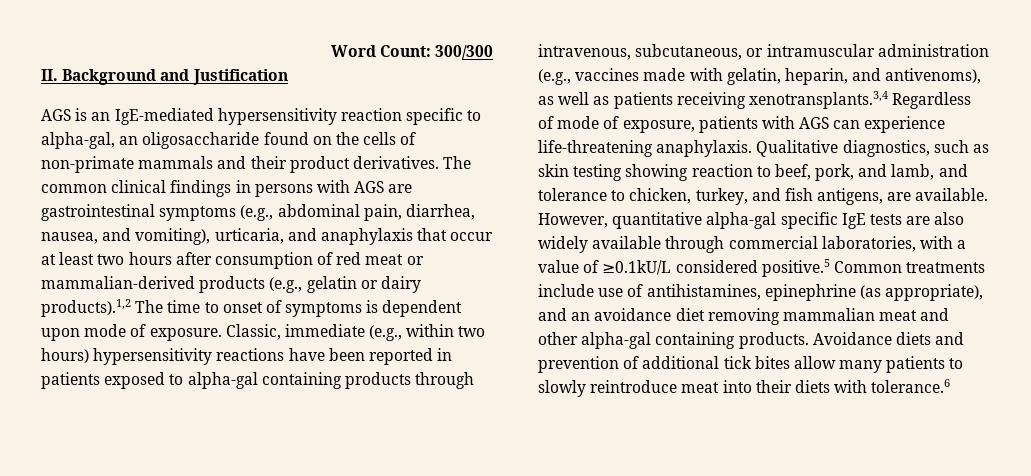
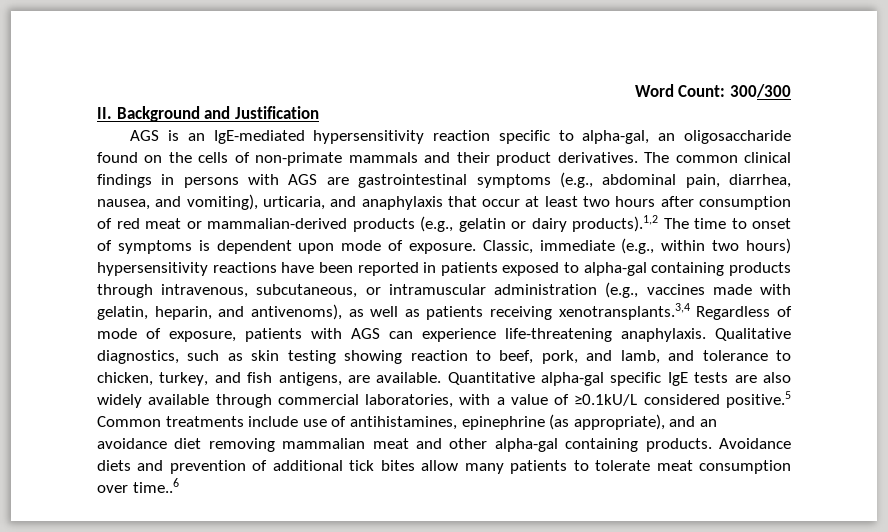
[538,212,703,229] However, quantitative -> [447,372,535,385] Quantitative
[538,379,951,397] slowly reintroduce meat into their diets with tolerance.6 -> [595,460,791,474] [97,478,179,493] tolerate meat consumption over time..6

